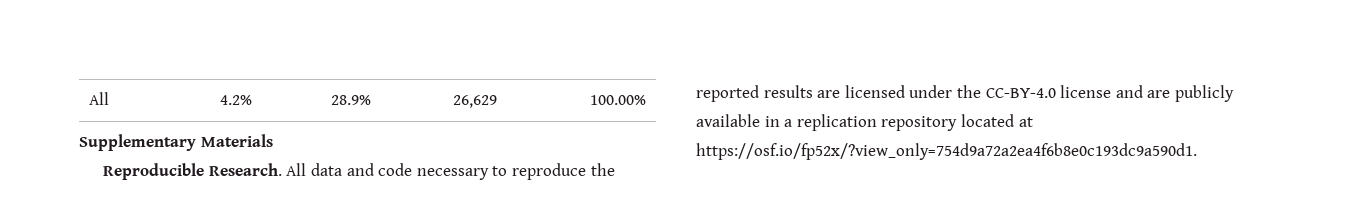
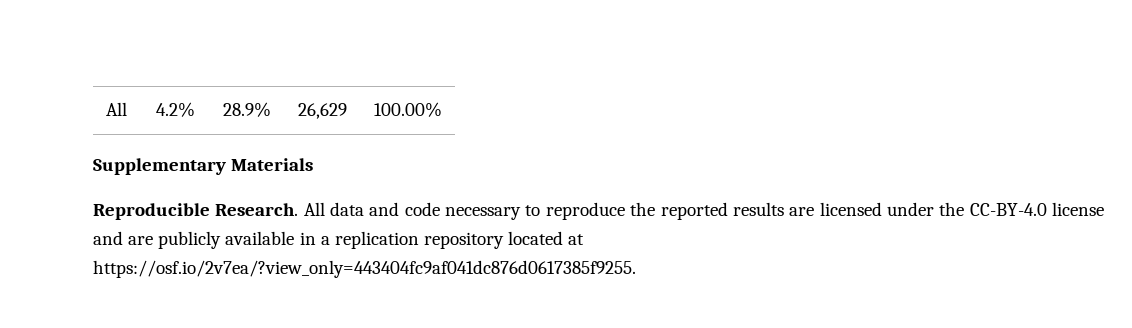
[696,143,1197,160] https://osf.io/fp52x/?view_only=754d9a72a2ea4f6b8e0c193dc9a590d1. -> [93,260,636,278] https://osf.io/2v7ea/?view_only=443404fc9af041dc876d0617385f9255.

